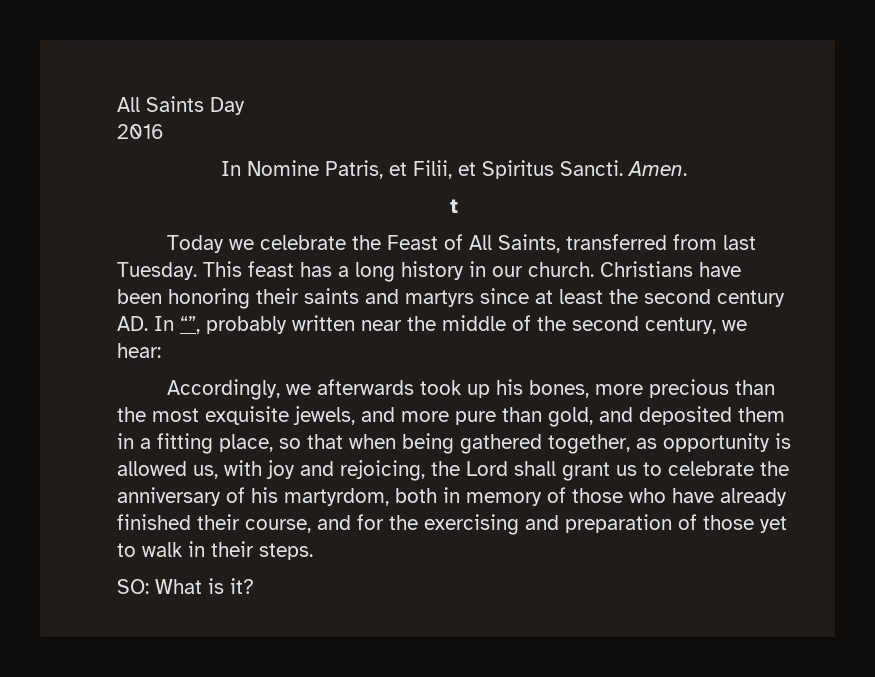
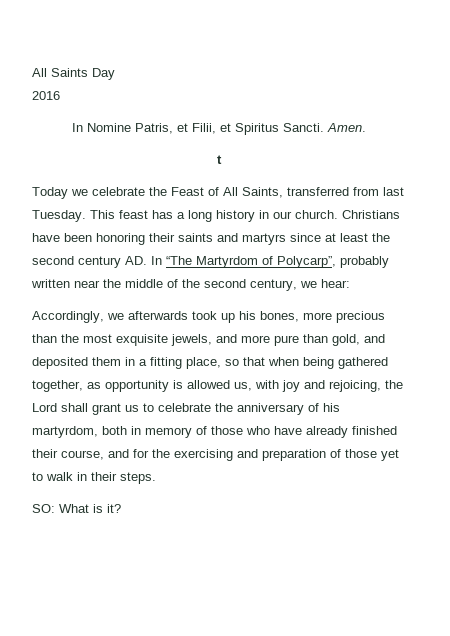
[180,316,200,334] “”, -> [166,256,336,268] “The Martyrdom of Polycarp”,

